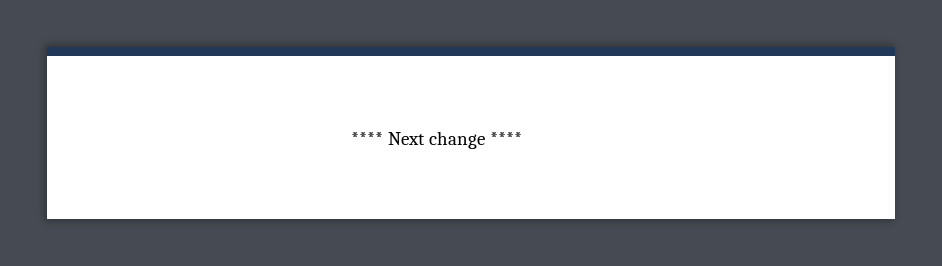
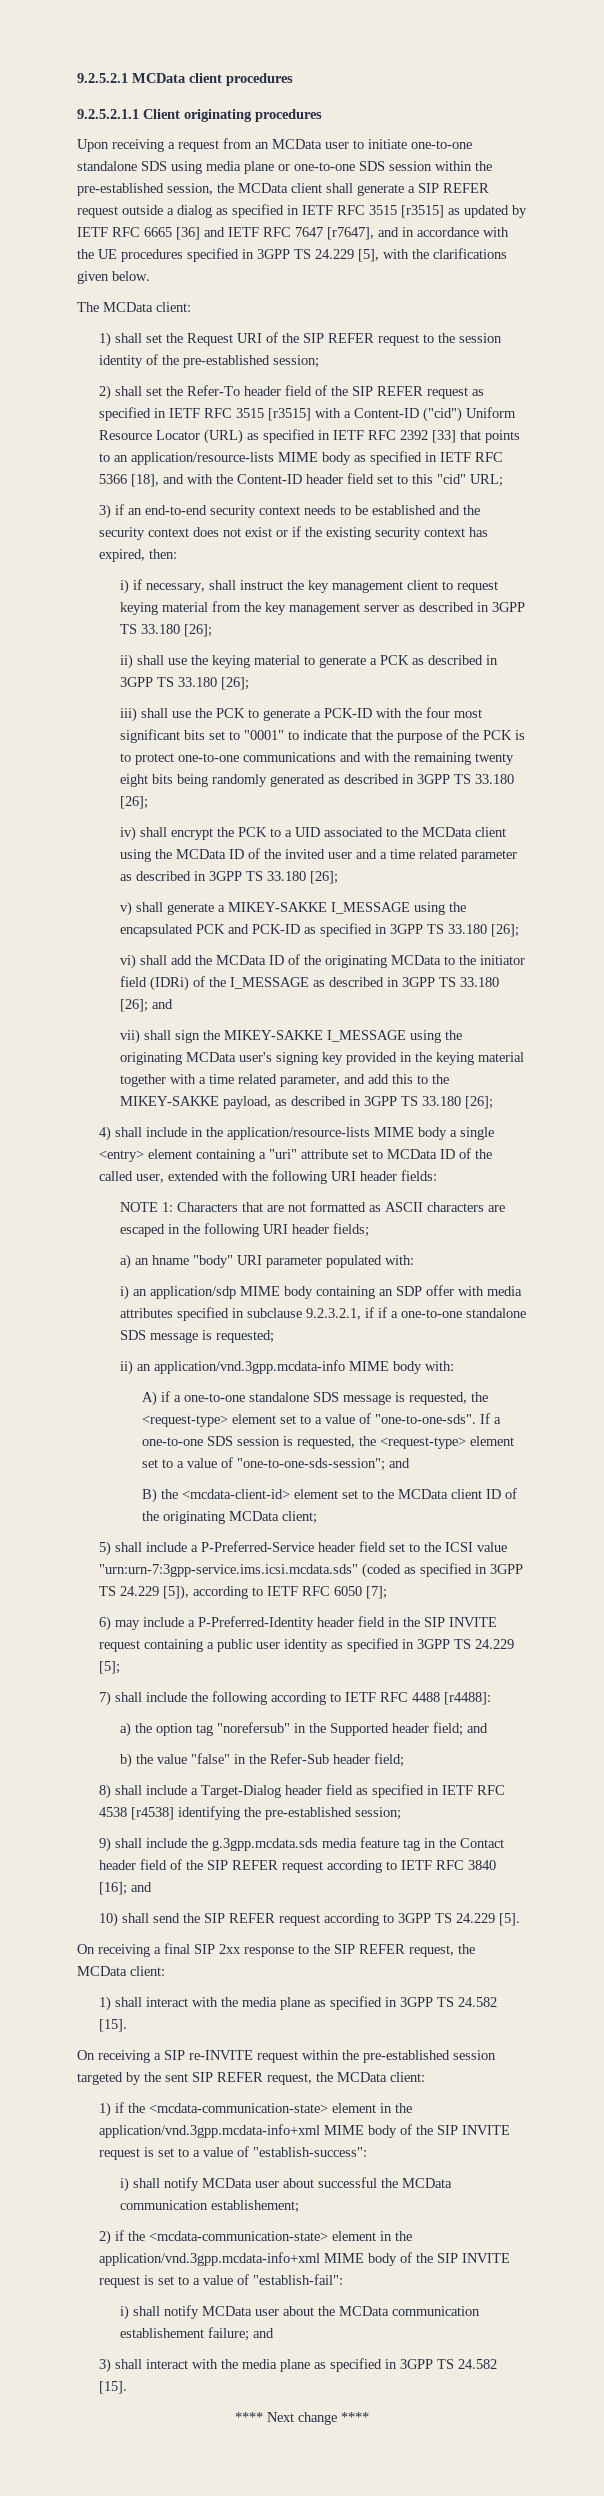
(350, 138) none -> [77,73,293,86] [77,109,322,122] [77,138,472,152] [77,161,492,174] [77,183,489,196] [77,204,527,218] [77,227,509,240] [77,248,507,262] [77,271,150,284] [77,302,191,312] [98,332,502,347] [98,354,319,368] [98,385,484,400] [98,407,516,422] [98,429,520,444] [98,451,503,465] [98,473,503,487] [98,504,480,519] [98,526,488,540] [98,549,177,562] [120,579,499,594] [120,601,526,615] [120,624,213,637] [120,654,499,669] [120,677,250,690] [120,707,483,722] [120,729,526,743] [120,752,515,765] [120,774,515,787] [120,796,149,809] [120,826,507,841] [120,848,518,862] [120,871,339,884] [120,901,467,916] [120,923,520,937] [120,954,526,969] [120,976,500,991] [120,999,174,1012] [120,1029,463,1044] [120,1052,525,1065] [120,1074,450,1087] [120,1096,494,1109] [98,1126,494,1141] [98,1148,492,1162] [98,1170,437,1184] [120,1201,506,1212] [120,1223,370,1237] [120,1254,415,1269] [120,1285,523,1300] [120,1307,527,1321] [120,1330,275,1343] [120,1360,455,1375] [141,1391,488,1406] [141,1413,501,1427] [141,1436,514,1449] [141,1457,410,1471] [141,1488,517,1503] [141,1511,317,1524] [98,1541,507,1556] [98,1563,523,1578] [98,1585,387,1600] [98,1616,497,1631] [98,1638,514,1652] [98,1661,120,1674] [98,1691,491,1706] [120,1722,489,1737] [120,1753,405,1768] [98,1784,505,1799] [98,1806,401,1820] [98,1837,504,1852] [98,1859,496,1873] [98,1882,152,1895] [98,1912,520,1927] [77,1943,475,1957] [77,1966,165,1976] [98,1996,497,2011] [98,2019,127,2032] [77,2050,496,2063] [77,2072,425,2085] [98,2102,412,2117] [98,2124,510,2138] [98,2146,367,2160] [120,2177,453,2192] [120,2200,300,2213] [98,2230,412,2245] [98,2252,510,2266] [98,2274,343,2288] [120,2305,481,2320] [120,2327,275,2341] [98,2358,497,2373] [98,2381,127,2394] 9.2.5.2.1 MCData client procedures // 9.2.5.2.1.1 Client originating procedures // Upon receiving a request from an MCData user to initiate one-to-one standalone SDS using media plane or one-to-one SDS session within the pre-established session, the MCData client shall generate a SIP REFER request outside a dialog as specified in IETF RFC 3515 [r3515] as updated by IETF RFC 6665 [36] and IETF RFC 7647 [r7647], and in accordance with the UE procedures specified in 3GPP TS 24.229 [5], with the clarifications given below. // The MCData client: // 1) shall set the Request URI of the SIP REFER request to the session identity of the pre-established session; // 2) shall set the Refer-To header field of the SIP REFER request as specified in IETF RFC 3515 [r3515] with a Content-ID ("cid") Uniform Resource Locator (URL) as specified in IETF RFC 2392 [33] that points to an application/resource-lists MIME body as specified in IETF RFC 5366 [18], and with the Content-ID header field set to this "cid" URL; // 3) if an end-to-end security context needs to be established and the security context does not exist or if the existing security context has expired, then: // i) if necessary, shall instruct the key management client to request keying material from the key management server as described in 3GPP TS 33.180 [26]; // ii) shall use the keying material to generate a PCK as described in 3GPP TS 33.180 [26]; // iii) shall use the PCK to generate a PCK-ID with the four most significant bits set to "0001" to indicate that the purpose of the PCK is to protect one-to-one communications and with the remaining twenty eight bits being randomly generated as described in 3GPP TS 33.180 [26]; // iv) shall encrypt the PCK to a UID associated to the MCData client using the MCData ID of the invited user and a time related parameter as described in 3GPP TS 33.180 [26]; // v) shall generate a MIKEY-SAKKE I_MESSAGE using the encapsulated PCK and PCK-ID as specified in 3GPP TS 33.180 [26]; // vi) shall add the MCData ID of the originating MCData to the initiator field (IDRi) of the I_MESSAGE as described in 3GPP TS 33.180 [26]; and // vii) shall sign the MIKEY-SAKKE I_MESSAGE using the originating MCData user's signing key provided in the keying material together with a time related parameter, and add this to the MIKEY-SAKKE payload, as described in 3GPP TS 33.180 [26]; // 4) shall include in the application/resource-lists MIME body a single <entry> element containing a "uri" attribute set to MCData ID of the called user, extended with the following URI header fields: // NOTE 1: Characters that are not formatted as ASCII characters are escaped in the following URI header fields; // a) an hname "body" URI parameter populated with: // i) an application/sdp MIME body containing an SDP offer with media attributes specified in subclause 9.2.3.2.1, if if a one-to-one standalone SDS message is requested; // ii) an application/vnd.3gpp.mcdata-info MIME body with: // A) if a one-to-one standalone SDS message is requested, the <request-type> element set to a value of "one-to-one-sds". If a one-to-one SDS session is requested, the <request-type> element set to a value of "one-to-one-sds-session"; and // B) the <mcdata-client-id> element set to the MCData client ID of the originating MCData client; // 5) shall include a P-Preferred-Service header field set to the ICSI value "urn:urn-7:3gpp-service.ims.icsi.mcdata.sds" (coded as specified in 3GPP TS 24.229 [5]), according to IETF RFC 6050 [7]; // 6) may include a P-Preferred-Identity header field in the SIP INVITE request containing a public user identity as specified in 3GPP TS 24.229 [5]; // 7) shall include the following according to IETF RFC 4488 [r4488]: // a) the option tag "norefersub" in the Supported header field; and // b) the value "false" in the Refer-Sub header field; // 8) shall include a Target-Dialog header field as specified in IETF RFC 4538 [r4538] identifying the pre-established session; // 9) shall include the g.3gpp.mcdata.sds media feature tag in the Contact header field of the SIP REFER request according to IETF RFC 3840 [16]; and // 10) shall send the SIP REFER request according to 3GPP TS 24.229 [5]. // On receiving a final SIP 2xx response to the SIP REFER request, the MCData client: // 1) shall interact with the media plane as specified in 3GPP TS 24.582 [15]. // On receiving a SIP re-INVITE request within the pre-established session targeted by the sent SIP REFER request, the MCData client: // 1) if the <mcdata-communication-state> element in the application/vnd.3gpp.mcdata-info+xml MIME body of the SIP INVITE request is set to a value of "establish-success": // i) shall notify MCData user about successful the MCData communication establishement; // 2) if the <mcdata-communication-state> element in the application/vnd.3gpp.mcdata-info+xml MIME body of the SIP INVITE request is set to a value of "establish-fail": // i) shall notify MCData user about the MCData communication establishement failure; and // 3) shall interact with the media plane as specified in 3GPP TS 24.582 [15]. //

